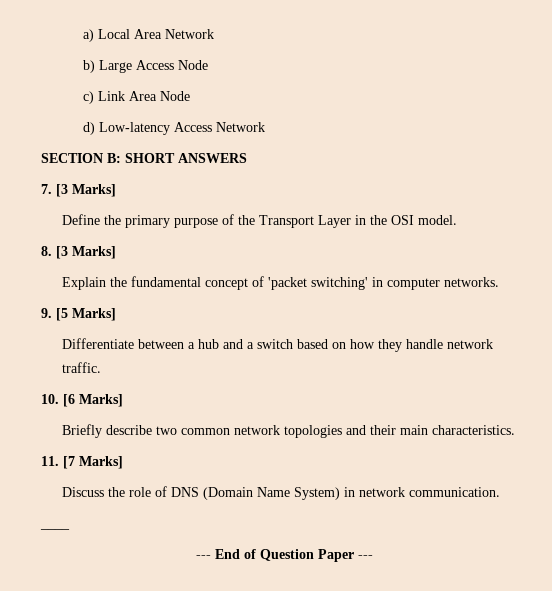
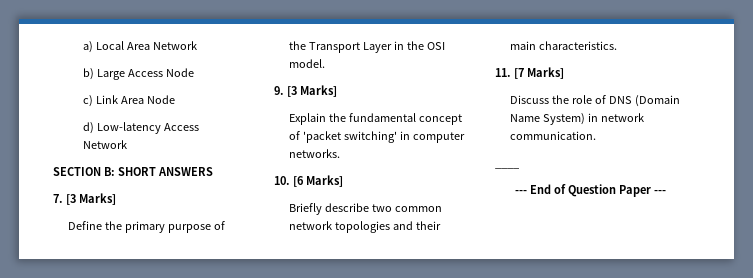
[41,246,52,256] 8. -> [274,86,284,95] 9.
[41,308,116,321] [62,338,494,352] [62,362,102,373] // 9. [5 Marks] // Differentiate between a hub and a switch based on how they handle network traffic. -> (340, 153) none

